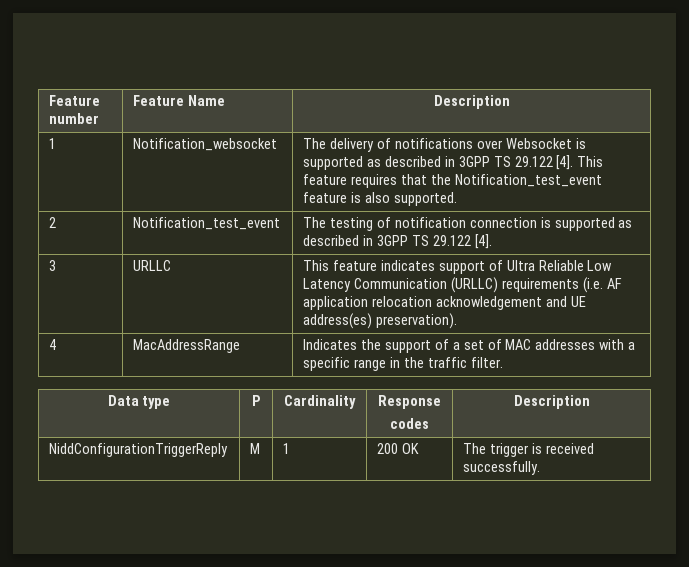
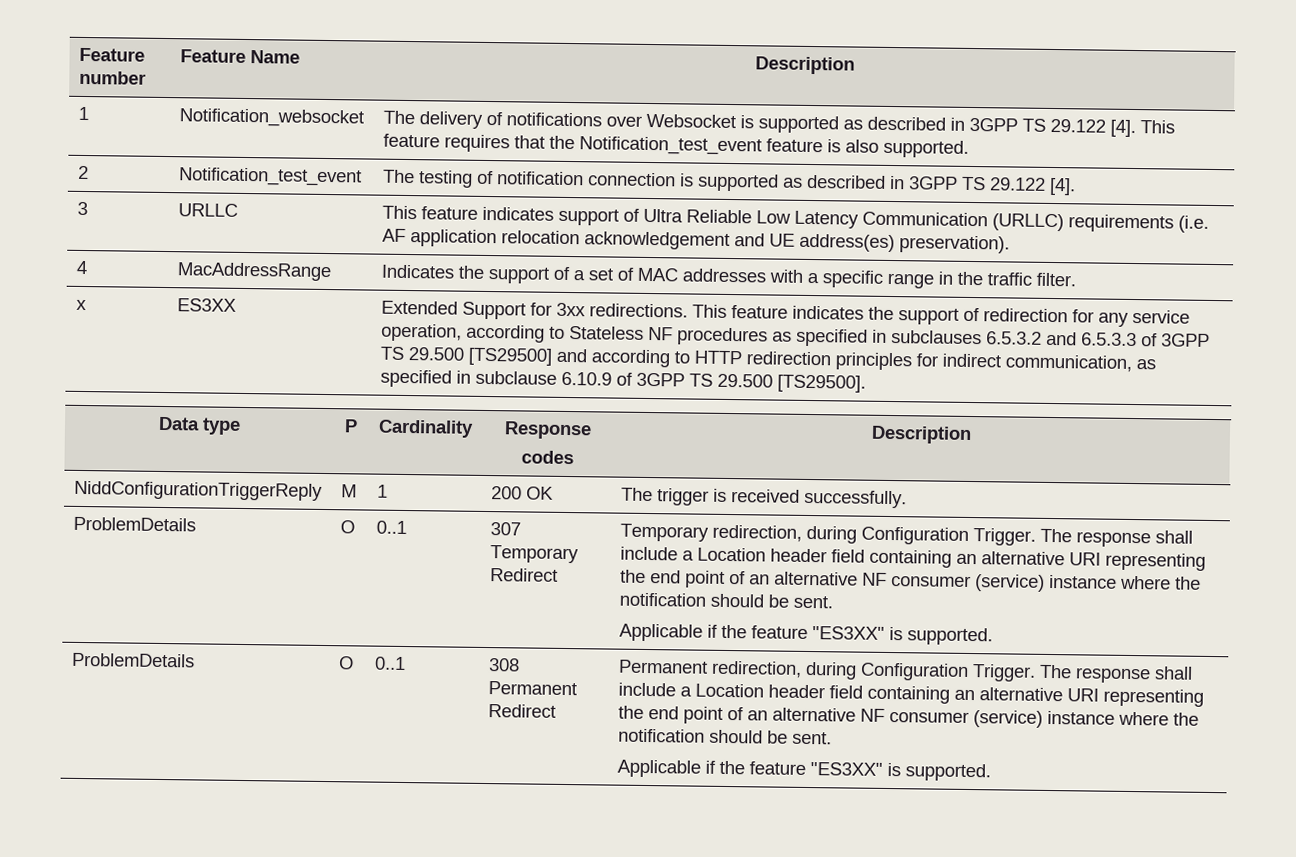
(503, 362) none -> [75,299,87,311] [176,298,236,312] [380,300,1190,327] [380,323,1210,347] [379,346,1156,372] [379,369,866,393] // x | ES3XX | Extended Support for 3xx redirections. This feature indicates the support of redirection for any service operation, according to Stateless NF procedures as specified in subclauses 6.5.3.2 and 6.5.3.3 of 3GPP TS 29.500 [TS29500] and according to HTTP redirection principles for indirect communication, as specified in subclause 6.10.9 of 3GPP TS 29.500 [TS29500].
(541, 468) none -> [72,516,196,532] [339,520,355,534] [375,520,407,535] [489,522,521,536] [489,545,579,564] [489,568,558,582] [619,523,1193,548] [619,546,1206,571] [619,569,1201,592] [618,592,833,609] [618,623,993,646] [71,652,195,668] [337,656,354,670] [373,656,406,671] [487,658,520,672] [487,681,577,696] [487,704,556,718] [617,659,1193,684] [617,682,1204,707] [617,705,1199,728] [617,728,832,745] [616,759,991,782] // ProblemDetails | O | 0..1 | 307 Temporary Redirect | Temporary redirection, during Configuration Trigger. The response shall include a Location header field containing an alternative URI representing the end point of an alternative NF consumer (service) instance where the notification should be sent. // Applicable if the feature "ES3XX" is supported. // ProblemDetails | O | 0..1 | 308 Permanent Redirect | Permanent redirection, during Configuration Trigger. The response shall include a Location header field containing an alternative URI representing the end point of an alternative NF consumer (service) instance where the notification should be sent. // Applicable if the feature "ES3XX" is supported.

